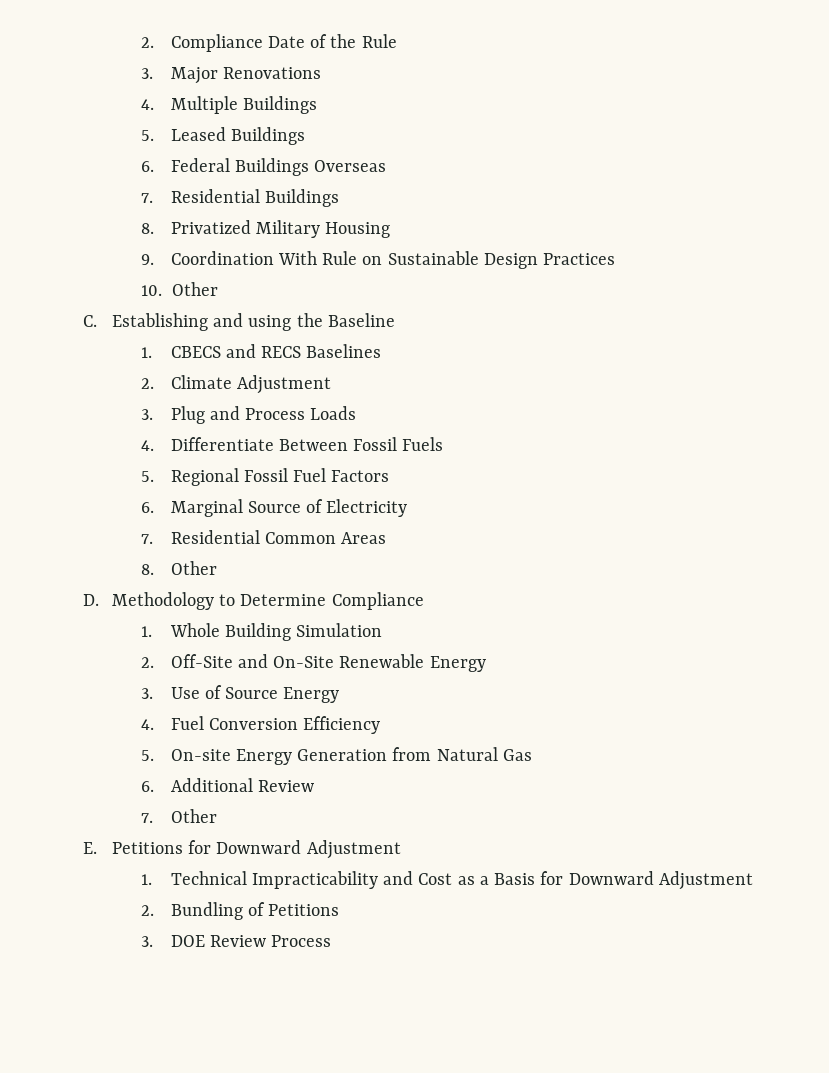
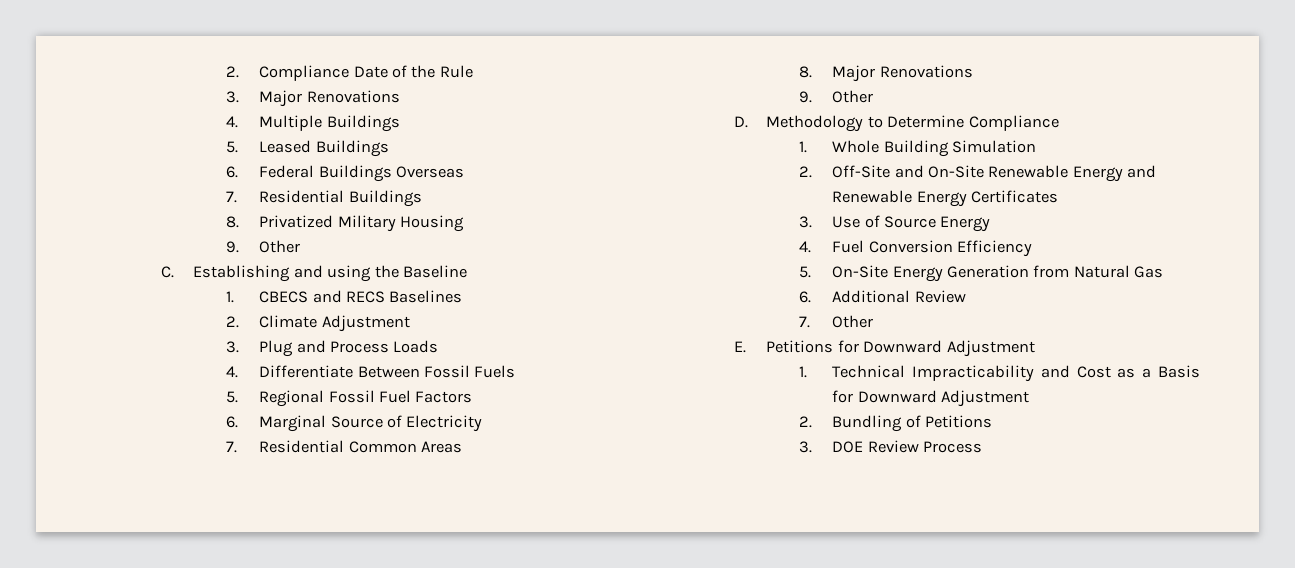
[170,251,616,269] [141,285,163,296] Coordination With Rule on Sustainable Design Practices // 10. -> (240, 247) none
(155, 569) none -> [832,65,973,82] [799,91,813,103] Major Renovations // 9.
(486, 664) none -> [1127,165,1157,178] [832,190,1059,207] and Renewable Energy Certificates
[170,749,231,761] On-site -> [832,265,889,278] On-Site

